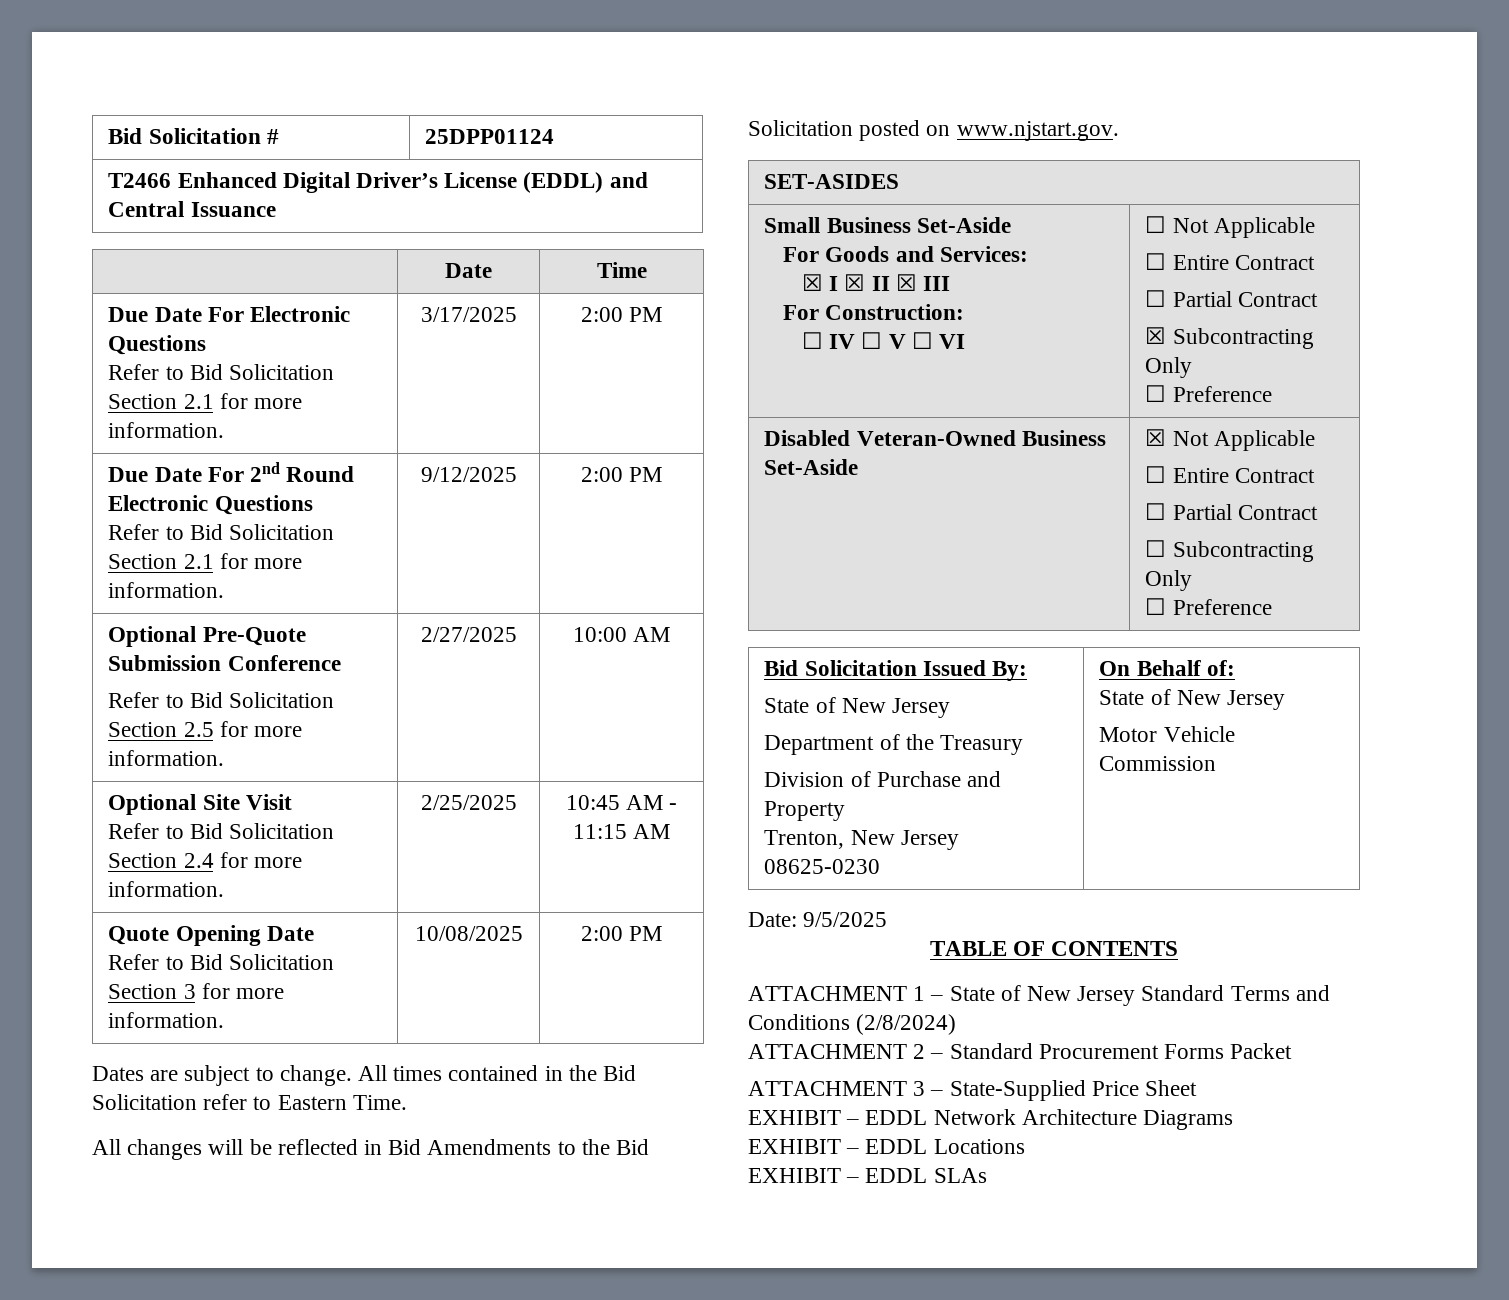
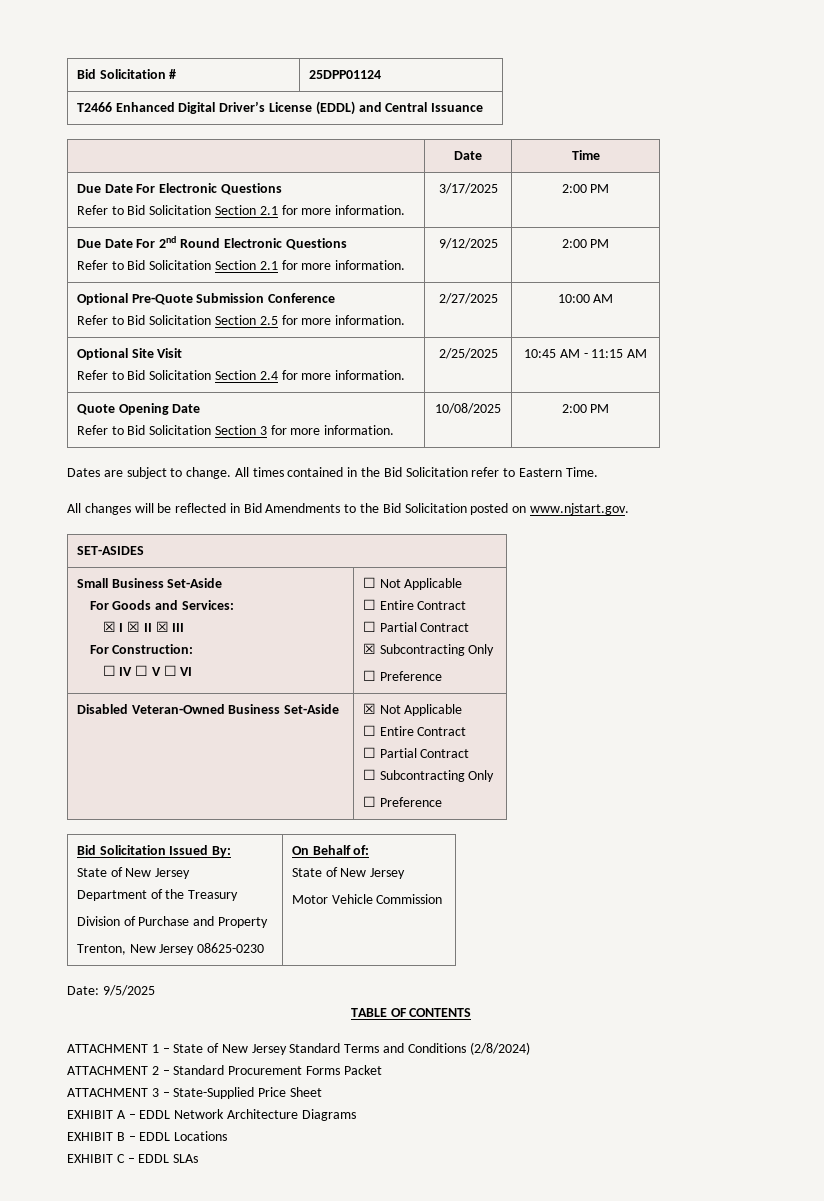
(841, 1117) none -> [116,1110,126,1119] A
(841, 1146) none -> [116,1132,125,1141] B
(841, 1175) none -> [116,1154,125,1163] C

